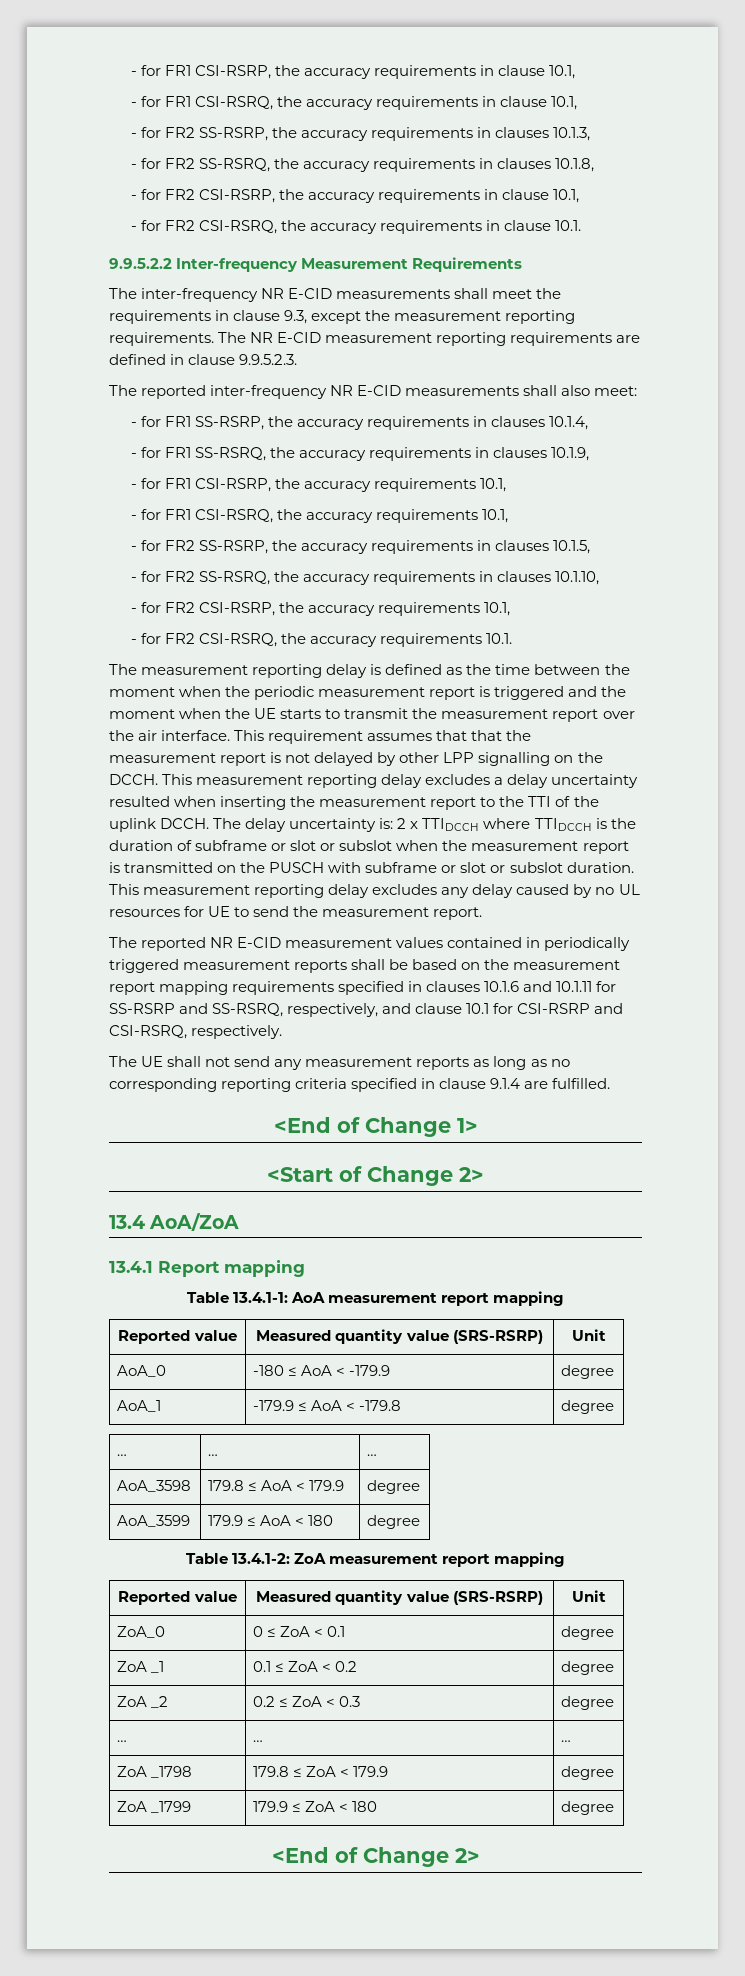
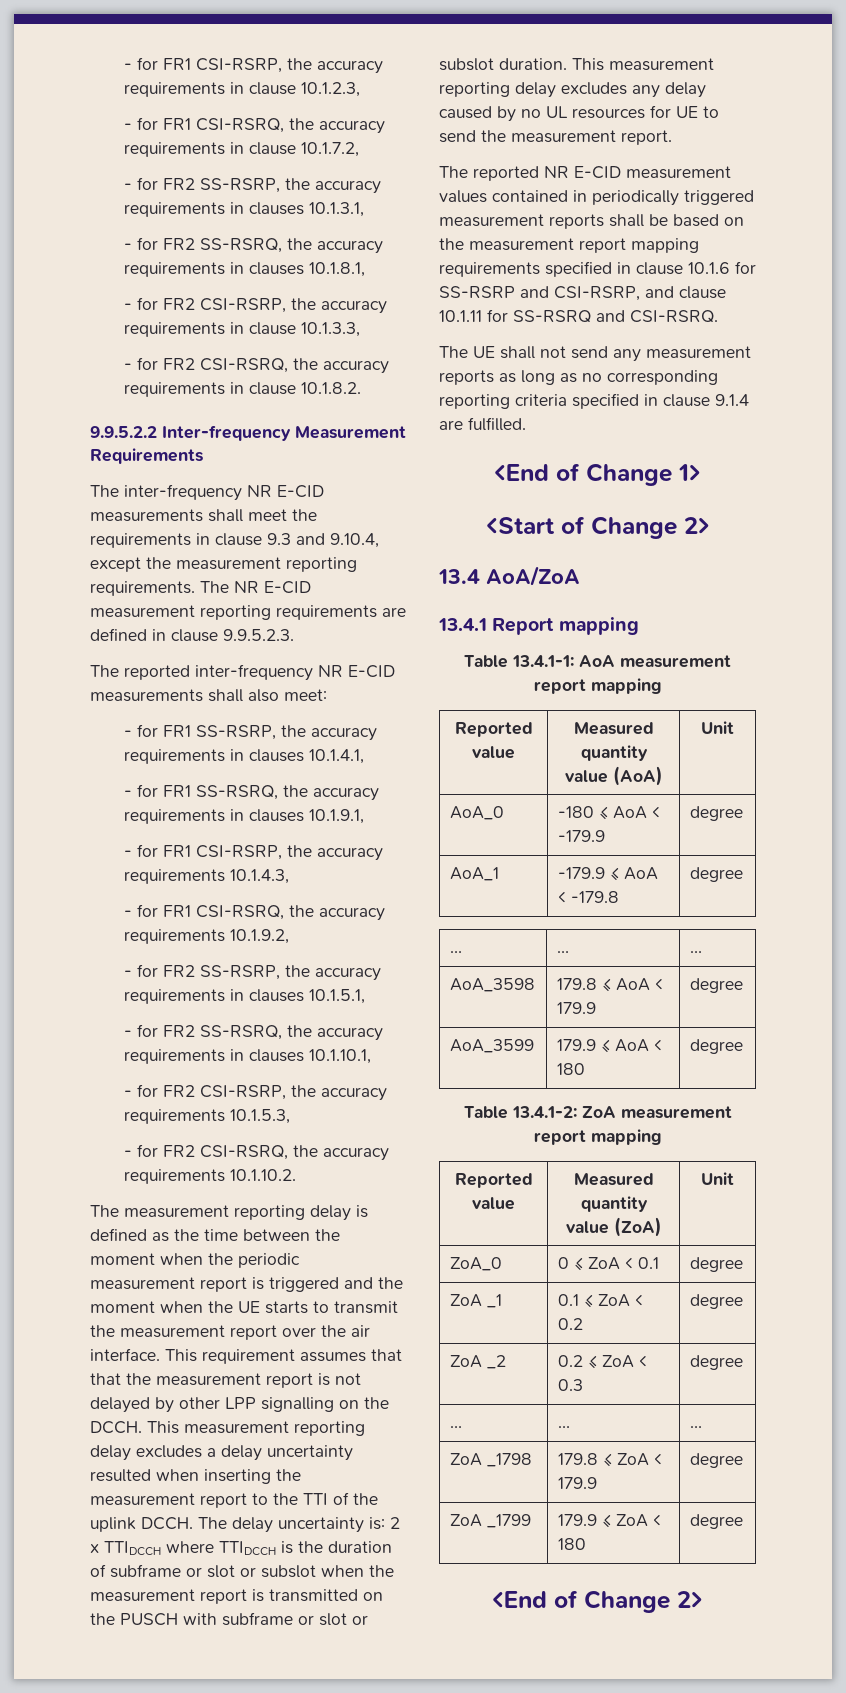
[549,65,576,79] 10.1, -> [300,82,360,97] 10.1.2.3,
[551,96,578,110] [130,127,591,141] [130,158,595,172] 10.1, // - for FR2 SS-RSRP, the accuracy requirements in clauses 10.1.3, // - for FR2 SS-RSRQ, the accuracy requirements in clauses 10.1.8, -> [300,142,359,157] [123,177,381,194] [123,202,364,217] [123,237,383,254] [123,262,365,277] 10.1.7.2, // - for FR2 SS-RSRP, the accuracy requirements in clauses 10.1.3.1, // - for FR2 SS-RSRQ, the accuracy requirements in clauses 10.1.8.1,
[553,189,580,203] 10.1, -> [300,322,360,337] 10.1.3.3,
[555,220,582,231] 10.1. -> [300,382,361,394] 10.1.8.2.
[284,310,308,324] 9.3, -> [267,533,379,548] 9.3 and 9.10.4,
[549,416,589,430] 10.1.4, -> [308,749,364,764] 10.1.4.1,
[551,447,590,461] [130,478,507,492] [130,509,509,523] [130,540,591,554] [130,571,600,585] [130,602,511,616] [130,633,513,647] 10.1.9, // - for FR1 CSI-RSRP, the accuracy requirements 10.1, // - for FR1 CSI-RSRQ, the accuracy requirements 10.1, // - for FR2 SS-RSRP, the accuracy requirements in clauses 10.1.5, // - for FR2 SS-RSRQ, the accuracy requirements in clauses 10.1.10, // - for FR2 CSI-RSRP, the accuracy requirements 10.1, // - for FR2 CSI-RSRQ, the accuracy requirements 10.1. -> [308,809,364,824] [123,844,383,861] [123,869,289,884] [123,904,385,921] [123,929,289,944] [123,964,381,981] [123,989,365,1004] [123,1024,383,1041] [123,1049,371,1064] [123,1084,387,1101] [123,1109,290,1124] [123,1144,389,1161] [123,1169,296,1184] 10.1.9.1, // - for FR1 CSI-RSRP, the accuracy requirements 10.1.4.3, // - for FR1 CSI-RSRQ, the accuracy requirements 10.1.9.2, // - for FR2 SS-RSRP, the accuracy requirements in clauses 10.1.5.1, // - for FR2 SS-RSRQ, the accuracy requirements in clauses 10.1.10.1, // - for FR2 CSI-RSRP, the accuracy requirements 10.1.5.3, // - for FR2 CSI-RSRQ, the accuracy requirements 10.1.10.2.
[426,981,617,992] [109,1003,624,1017] [109,1025,283,1039] clauses 10.1.6 and 10.1.11 for SS-RSRP and SS-RSRQ, respectively, and clause 10.1 for CSI-RSRP and CSI-RSRQ, respectively. -> [636,261,756,275] [439,286,726,301] [439,309,718,323] clause 10.1.6 for SS-RSRP and CSI-RSRP, and clause 10.1.11 for SS-RSRQ and CSI-RSRQ.
[452,1330,543,1344] (SRS-RSRP) -> [612,766,663,786] (AoA)
[452,1591,543,1605] (SRS-RSRP) -> [613,1217,662,1237] (ZoA)

